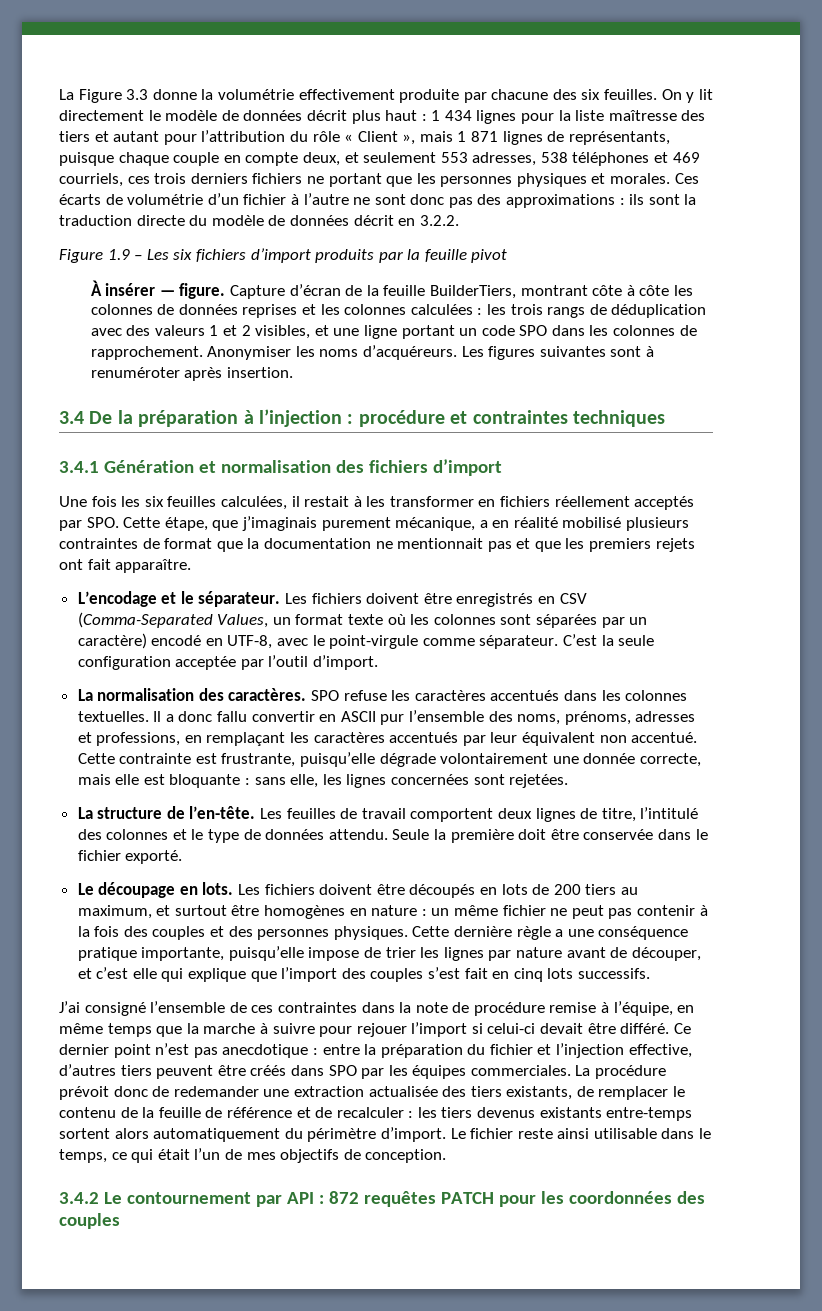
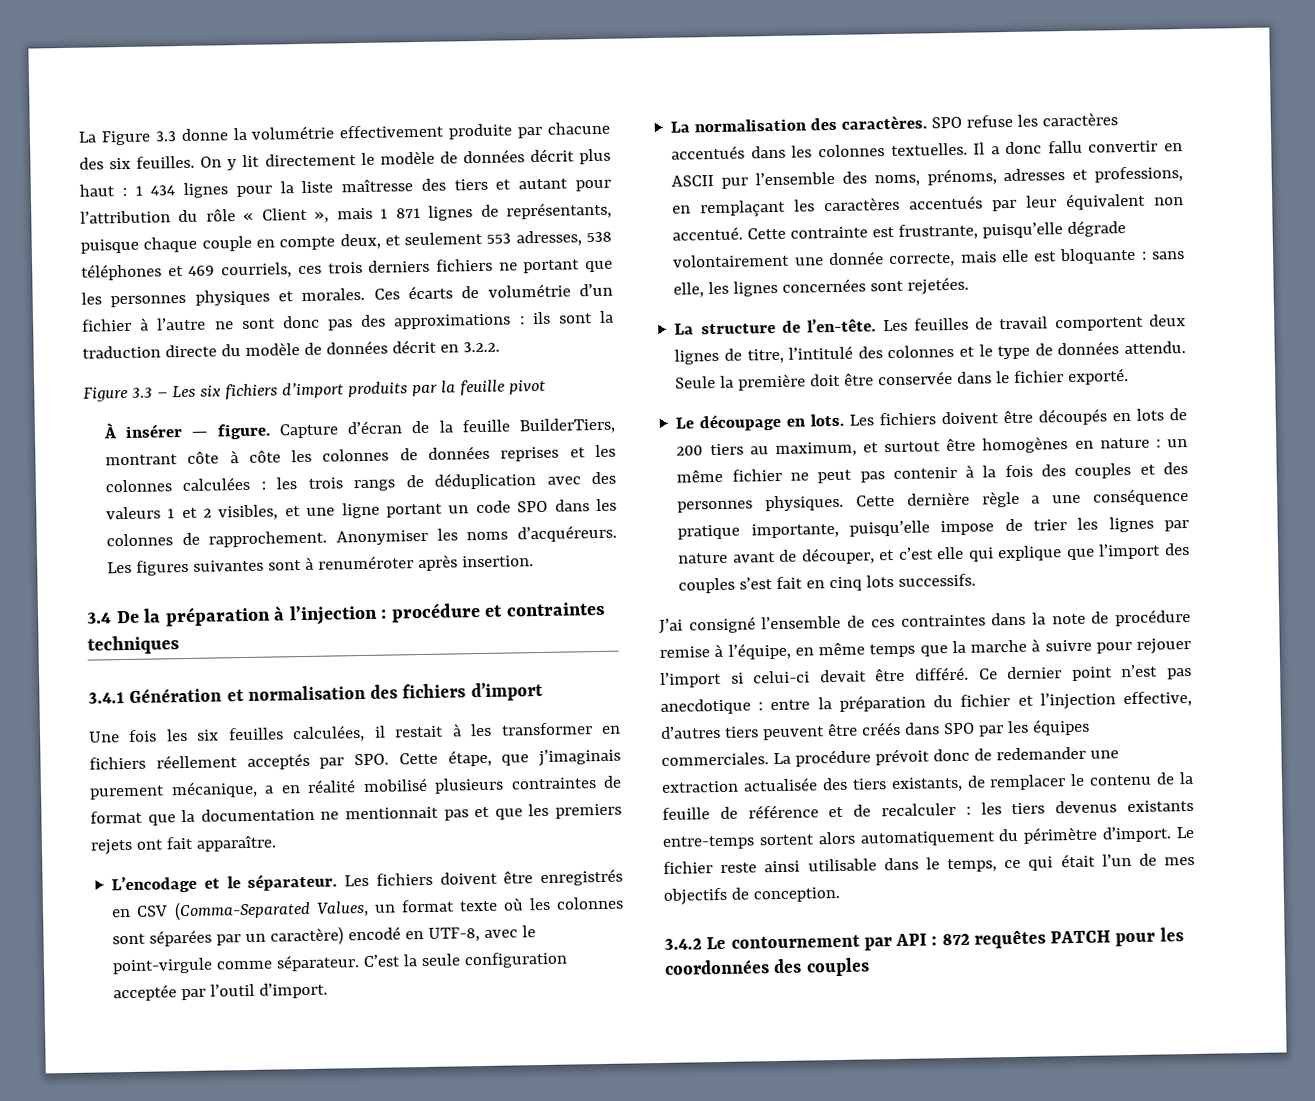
[107,249,130,260] 1.9 -> [131,387,153,398] 3.3

